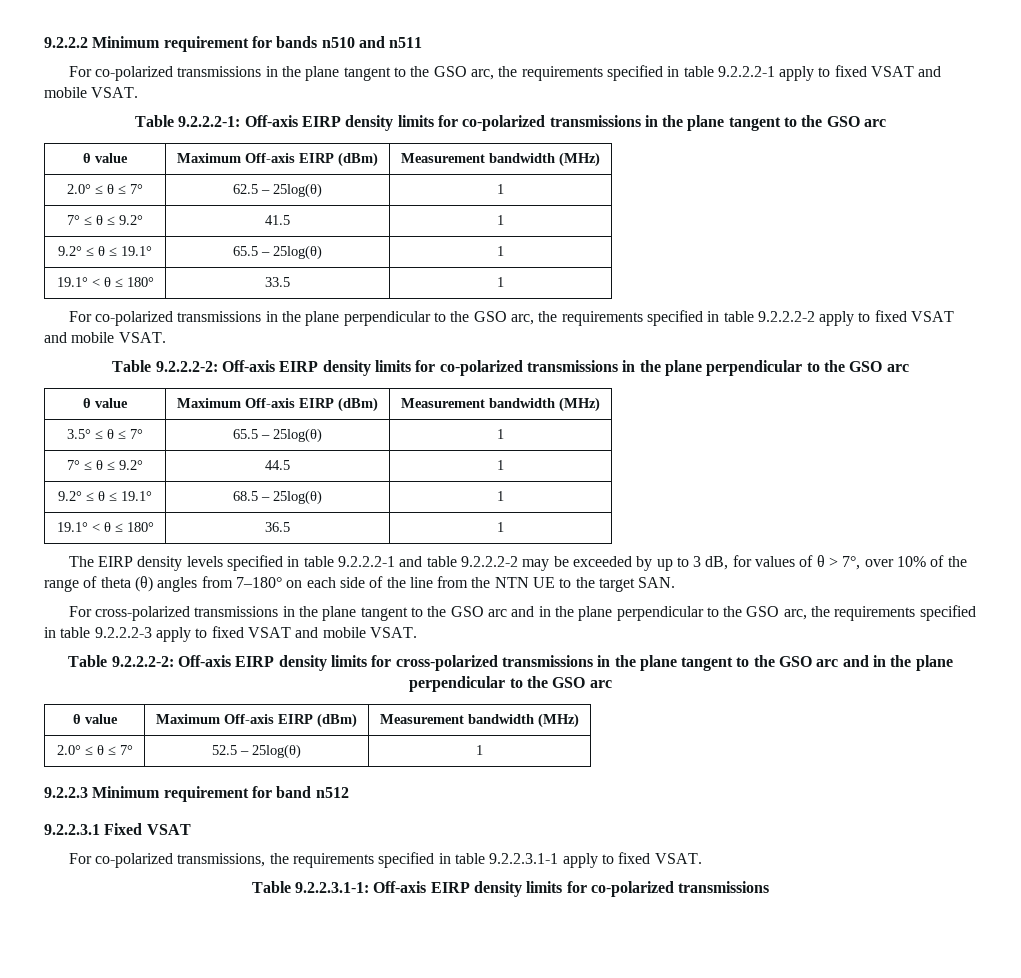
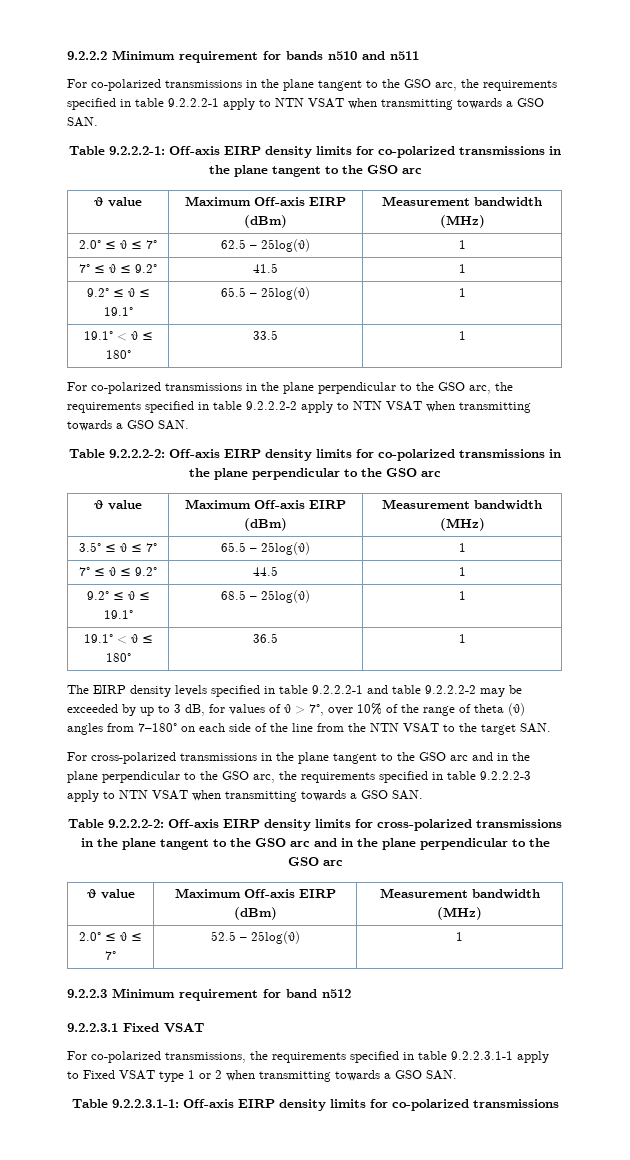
[834,65,942,77] [44,87,139,98] fixed VSAT and mobile VSAT. -> [275,98,544,110] [67,117,98,127] NTN VSAT when transmitting towards a GSO SAN.
[874,310,955,322] [44,332,166,343] fixed VSAT and mobile VSAT. -> [353,401,531,413] [67,420,189,431] NTN VSAT when transmitting towards a GSO SAN.
[533,577,556,588] UE -> [403,723,439,733] VSAT
[211,626,417,638] fixed VSAT and mobile VSAT. -> [119,790,423,802] NTN VSAT when transmitting towards a GSO SAN.
[618,852,702,864] fixed VSAT. -> [83,1070,457,1082] Fixed VSAT type 1 or 2 when transmitting towards a GSO SAN.

